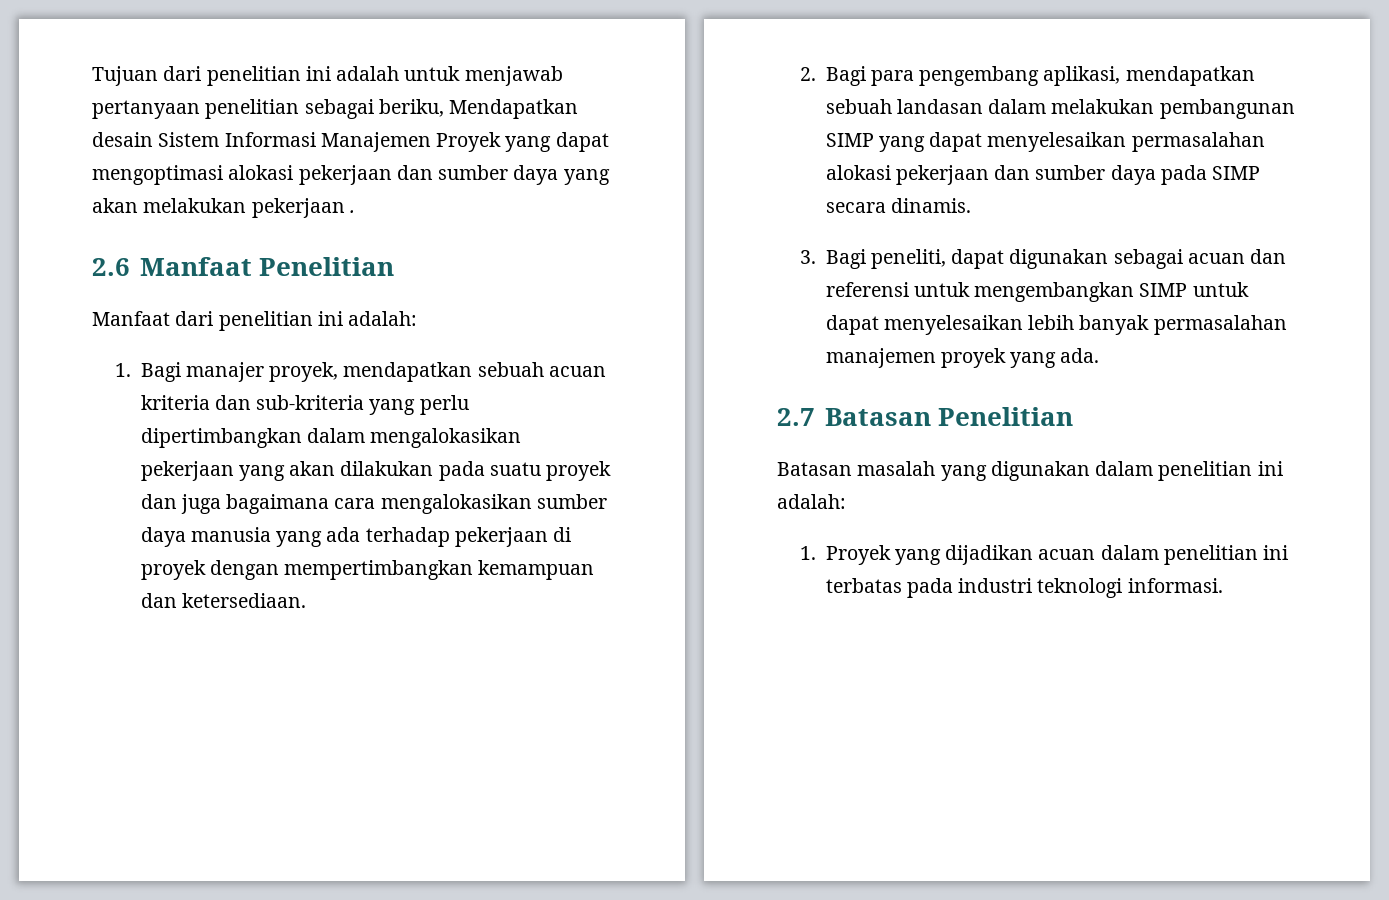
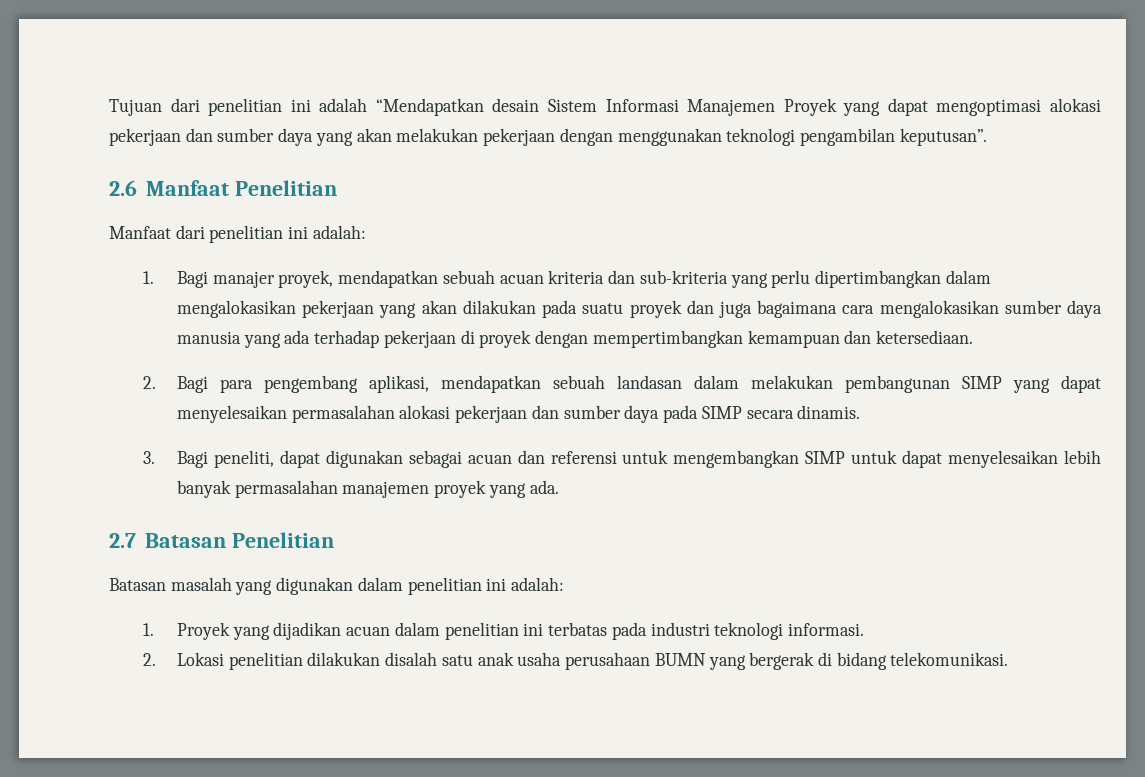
[404,66,563,86] [92,99,579,119] untuk menjawab pertanyaan penelitian sebagai beriku, Mendapatkan -> [375,98,484,116] “Mendapatkan
[349,210,355,213] . -> [559,128,987,146] dengan menggunakan teknologi pengambilan keputusan”.
(1223, 585) none -> [142,652,1009,670] // 2. Lokasi penelitian dilakukan disalah satu anak usaha perusahaan BUMN yang bergerak di bidang telekomunikasi.

